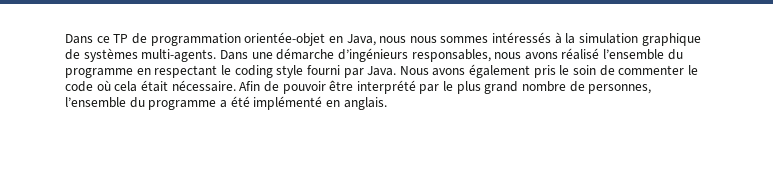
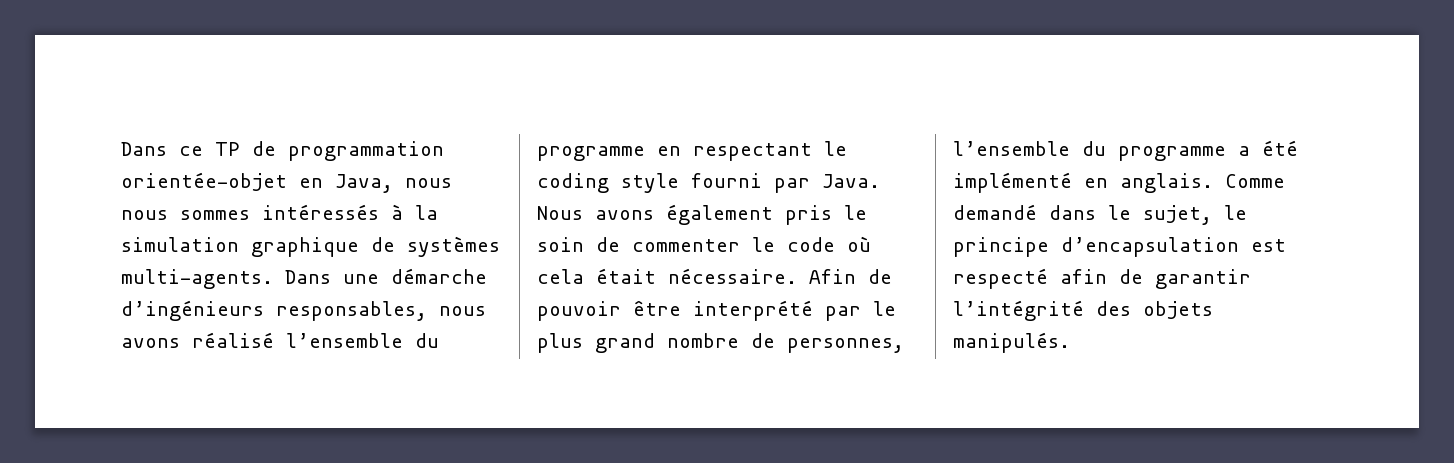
(387, 103) none -> [1225,174,1285,188] [953,204,1247,225] [953,237,1286,257] [953,268,1251,289] [953,300,1213,321] [953,332,1070,353] Comme demandé dans le sujet, le principe d’encapsulation est respecté afin de garantir l’intégrité des objets manipulés.

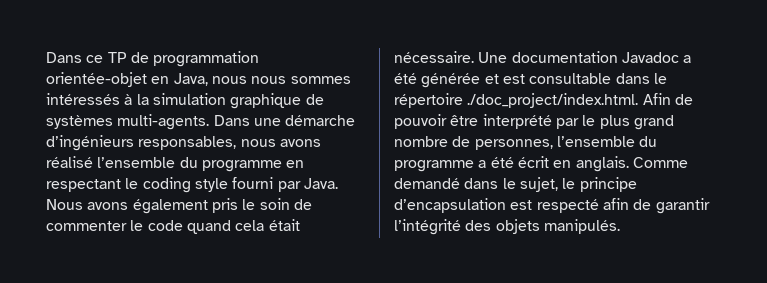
[847,236,871,252] où -> [186,220,231,234] quand
(797, 276) none -> [478,51,692,63] [394,73,667,88] [394,93,639,108] Une documentation Javadoc a été générée et est consultable dans le répertoire ./doc_project/index.html.
[953,172,1072,193] implémenté -> [517,156,549,168] écrit

